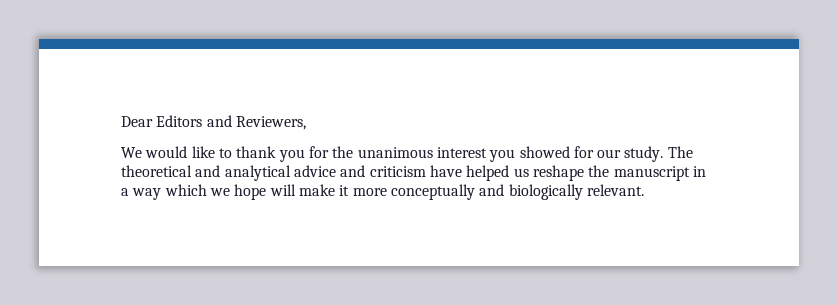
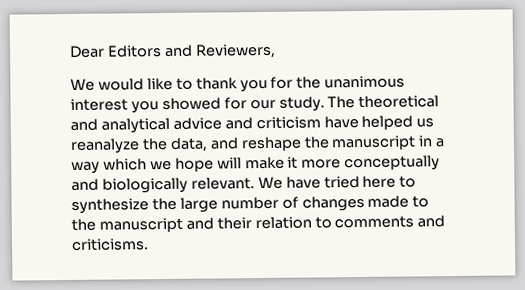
(529, 172) none -> [70,137,239,154] reanalyze the data, and
(644, 190) none -> [257,175,417,190] [71,195,430,214] [71,215,446,233] [71,238,149,251] We have tried here to synthesize the large number of changes made to the manuscript and their relation to comments and criticisms.

